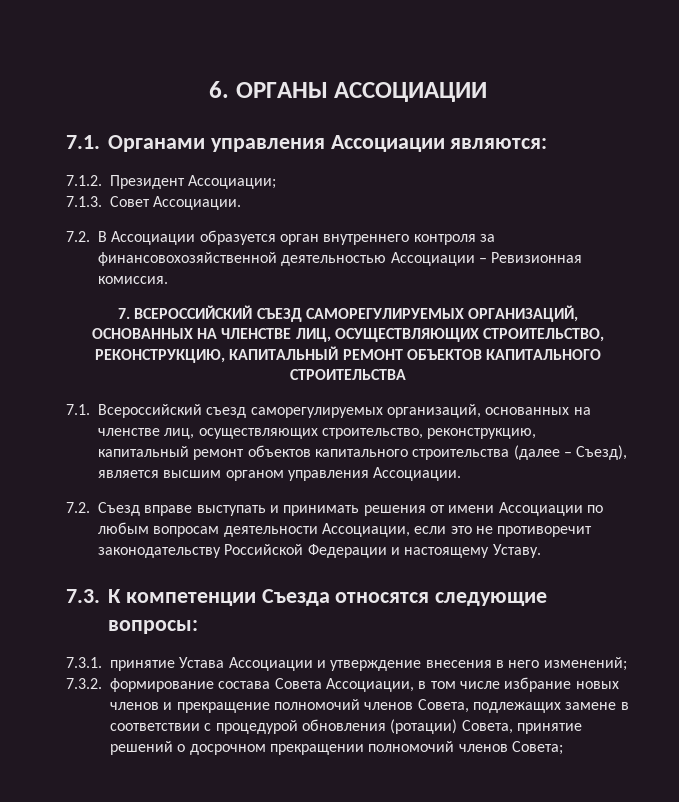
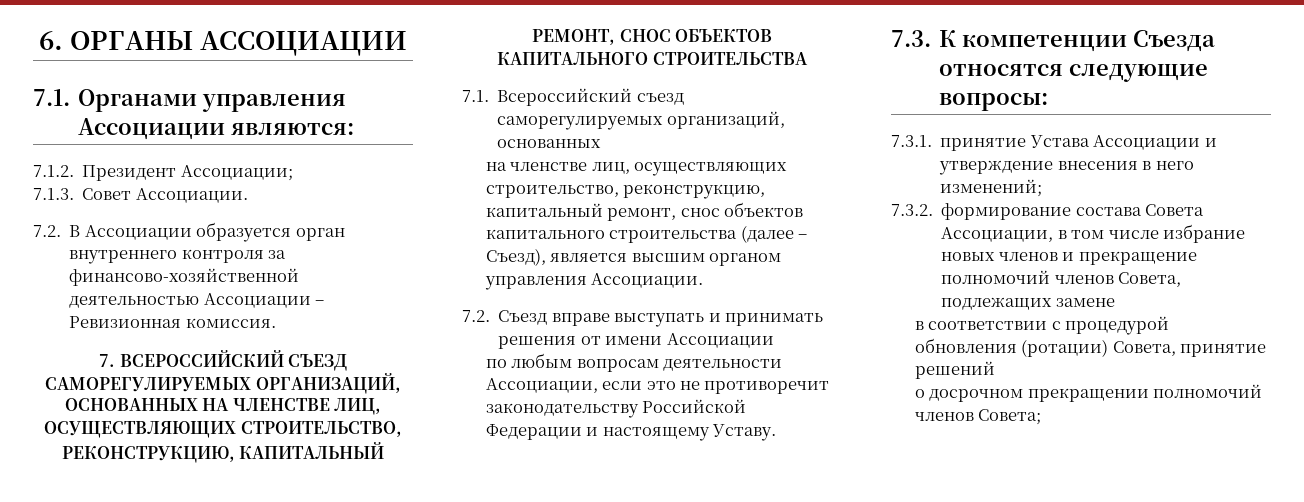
[98,252,277,266] финансовохозяйственной -> [69,268,300,286] финансово-хозяйственной
[342,349,403,360] РЕМОНТ -> [532,29,671,45] РЕМОНТ, СНОС
(570, 411) none -> (602, 143) //
[193,449,245,460] ремонт -> [607,208,720,221] ремонт, снос
(583, 509) none -> (774, 340) //
(617, 706) none -> (1115, 302) //
(173, 748) none -> (995, 370) //

